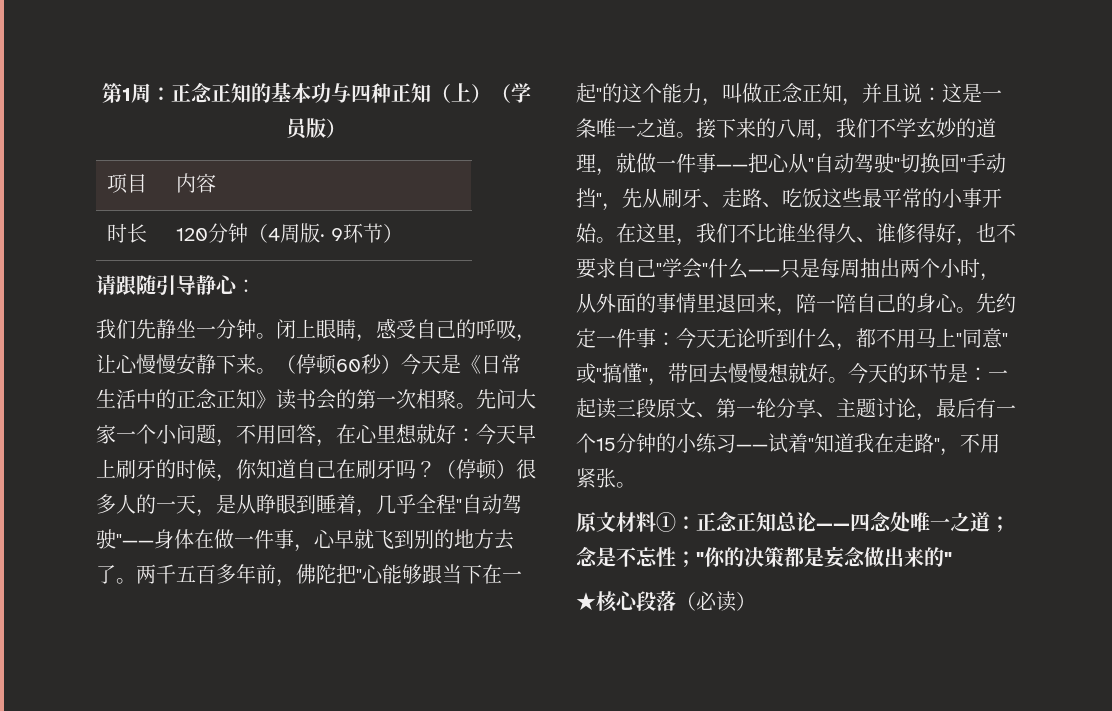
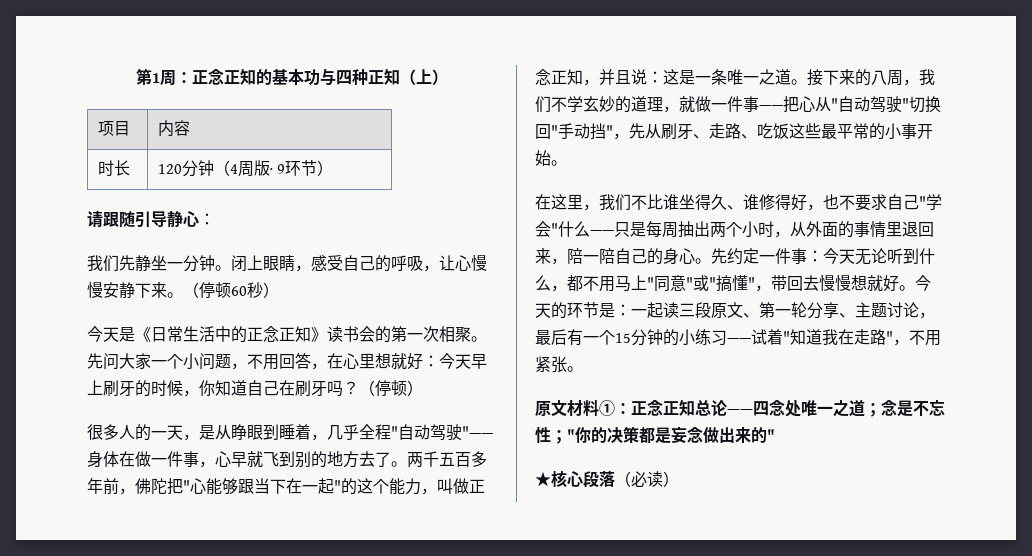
[490,83,531,103] [286,118,346,140] （学员版） -> (448, 77) none
(401, 364) none -> (279, 290) //
(516, 469) none -> (423, 388) //
(616, 240) none -> (567, 163) //

